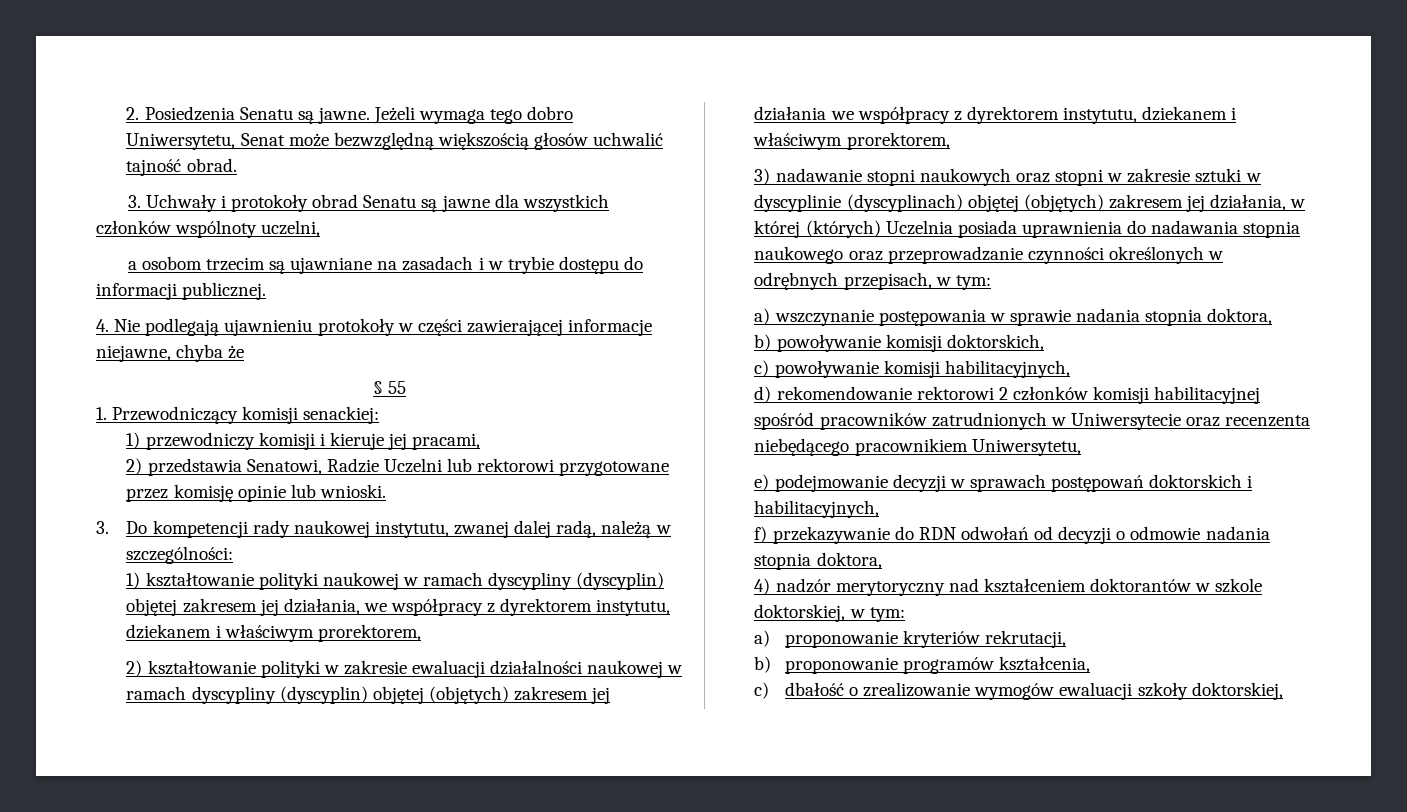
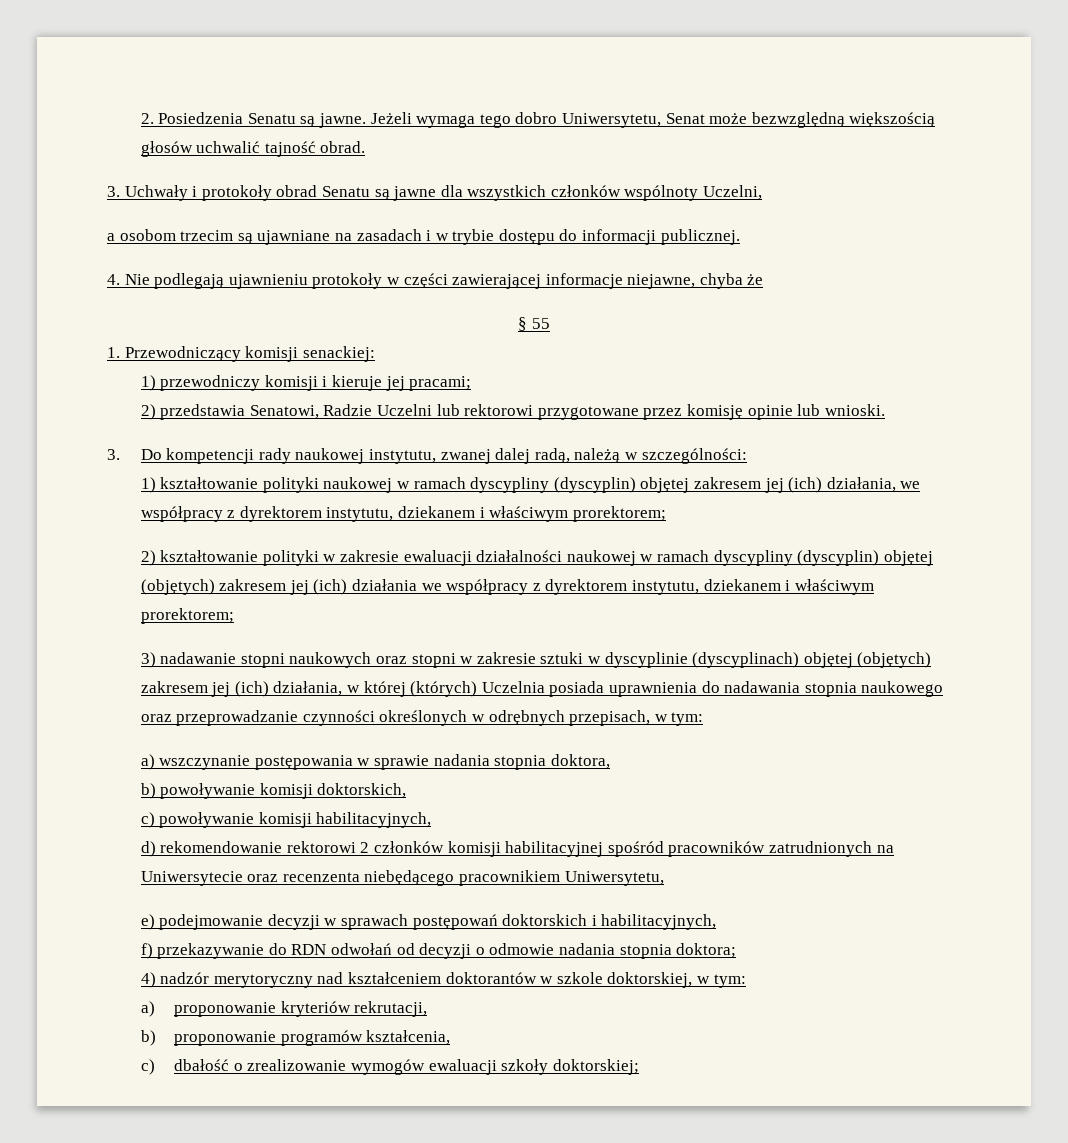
[261,220,321,237] uczelni, -> [703,185,763,200] Uczelni,
[412,433,481,450] pracami, -> [409,376,472,391] pracami;
(279, 607) none -> [788,477,823,493] (ich)
[317,624,421,642] prorektorem, -> [572,506,666,522] prorektorem;
(611, 695) none -> [313,579,348,595] (ich)
[846,132,950,150] prorektorem, -> [140,608,234,624] prorektorem;
(1206, 203) none -> [234,681,269,697] (ich)
[1050,417,1066,426] w -> [876,845,894,853] na
[816,552,882,569] doktora, -> [676,943,737,958] doktora;
[1191,682,1283,700] doktorskiej, -> [552,1059,639,1075] doktorskiej;

